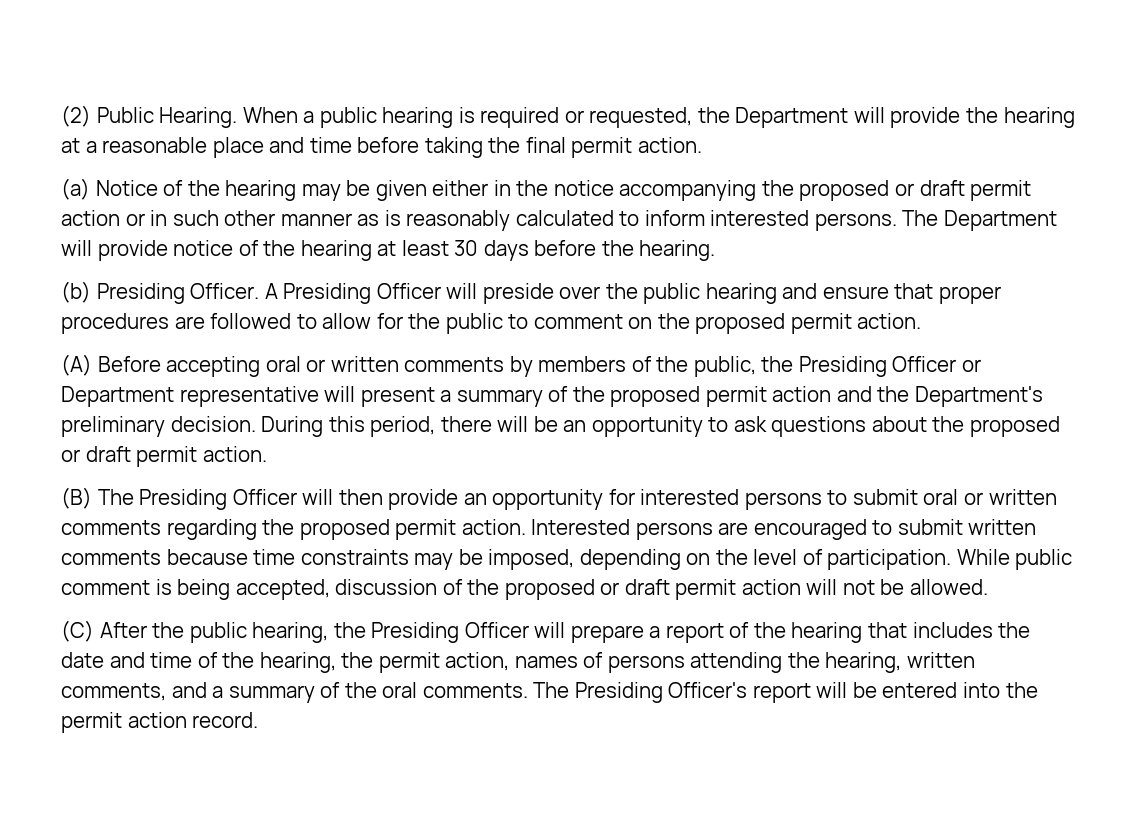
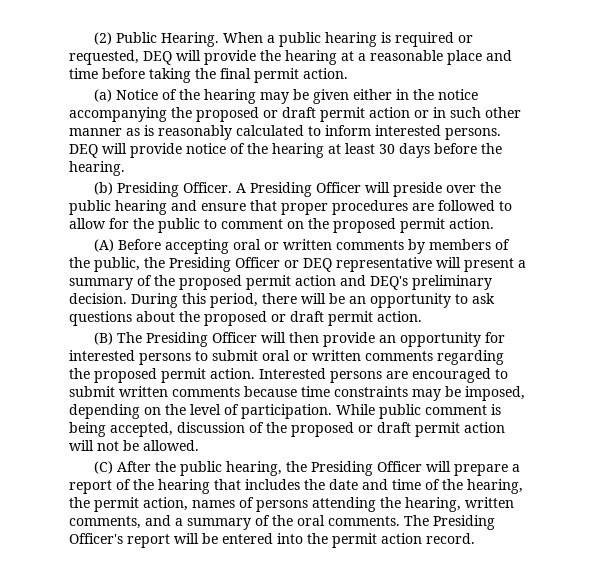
[697,107,849,128] the Department -> [143,51,172,65] DEQ
[902,210,1058,231] The Department -> [69,144,98,158] DEQ
[61,386,174,407] Department -> [303,258,332,272] DEQ
[877,386,1043,407] the Department's -> [370,276,408,290] DEQ's

